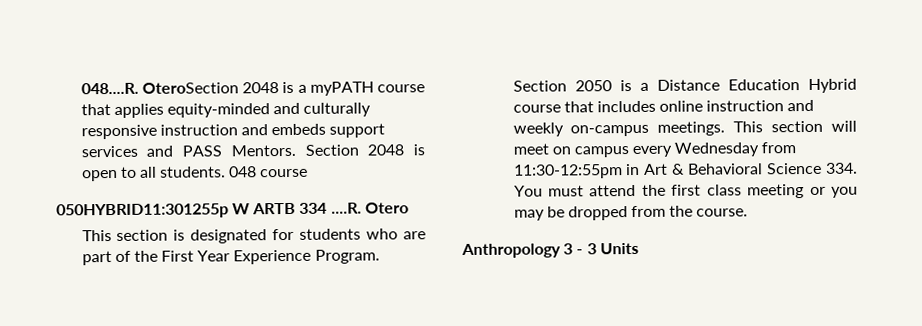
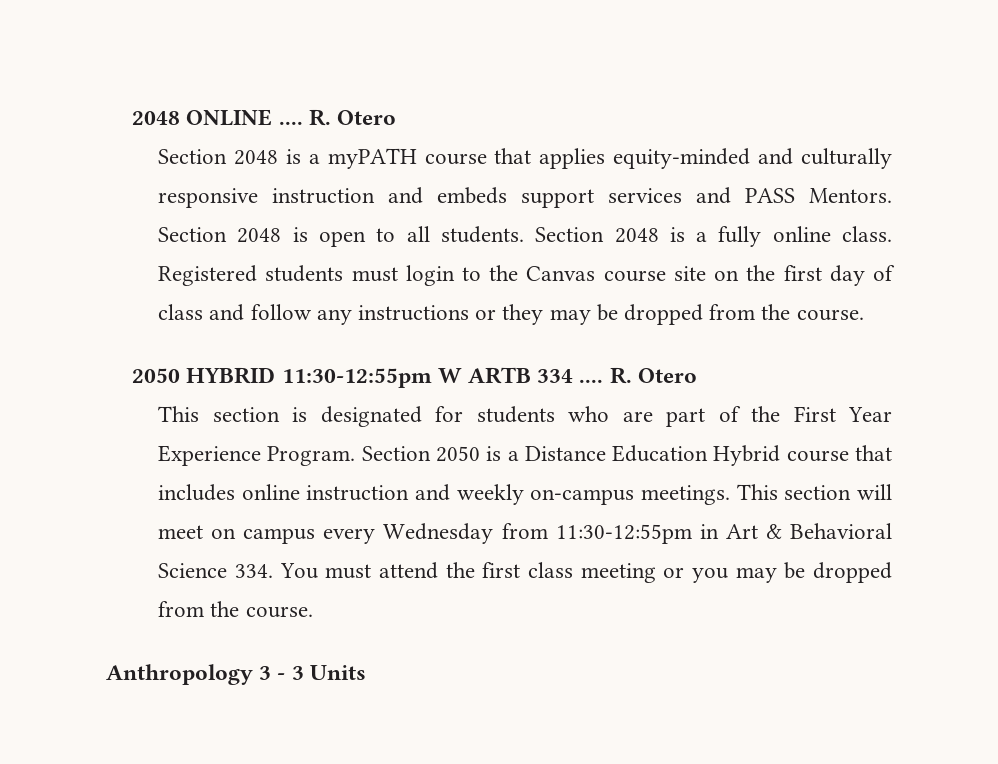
[80,82,239,95] 048....R. OteroSection -> [132,109,396,126] [158,149,228,164] 2048 ONLINE .... R. Otero // Section
[229,166,309,178] [55,203,229,219] 048 course // 050HYBRID11:301255p -> [535,226,893,247] [158,265,895,286] [158,304,864,325] [132,367,432,388] Section 2048 is a fully online class. Registered students must login to the Canvas course site on the first day of class and follow any instructions or they may be dropped from the course. // 2050 HYBRID 11:30-12:55pm
[330,202,362,214] ....R. -> [579,367,632,384] .... R.

